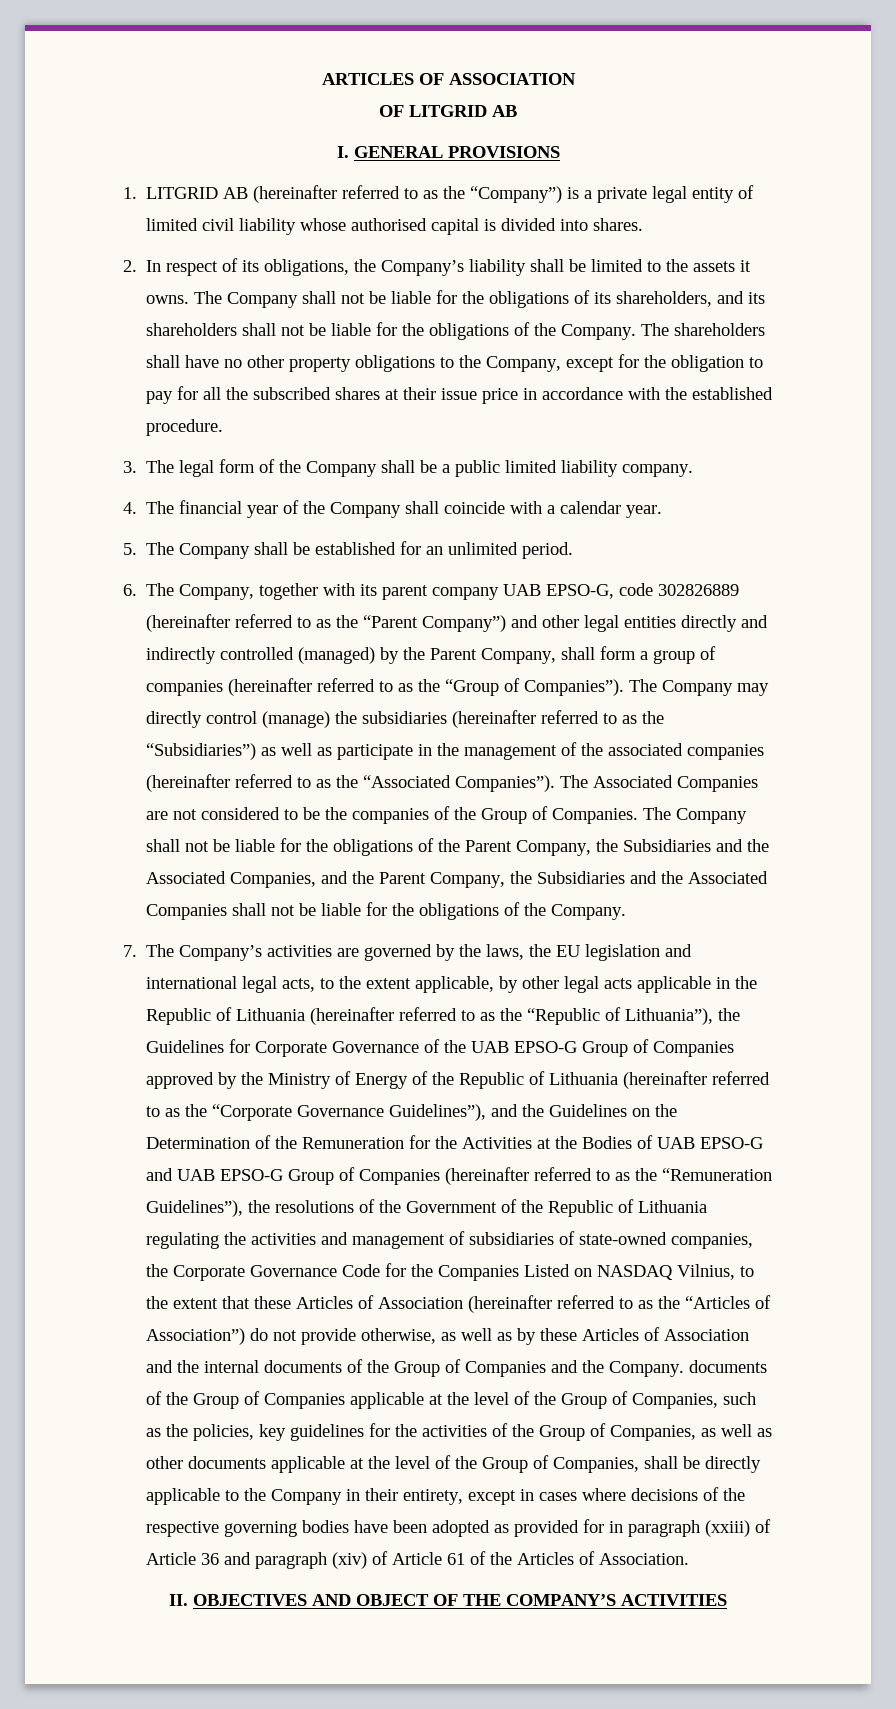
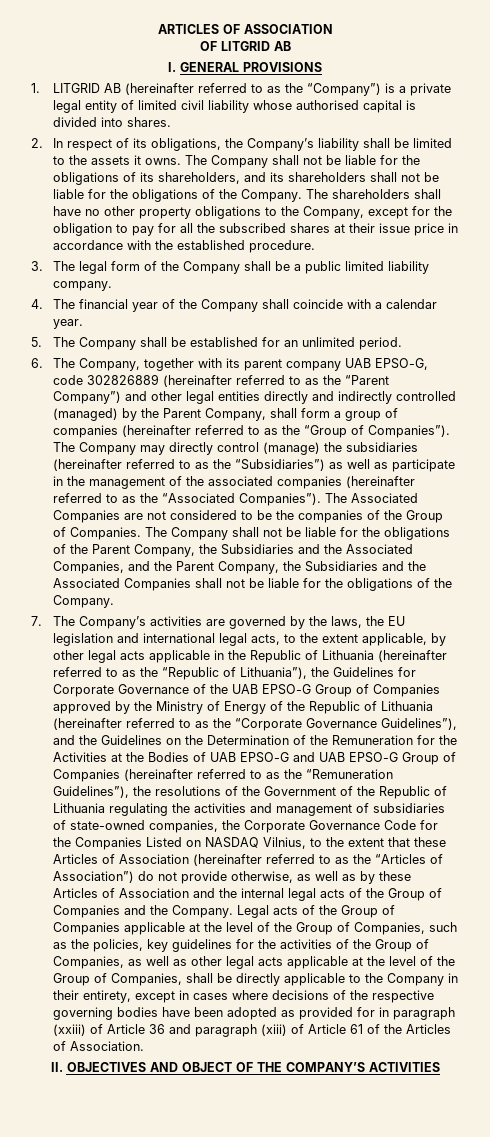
[264,1360,343,1373] documents -> [288,888,346,901] legal acts
[689,1360,768,1373] documents -> [237,905,299,918] Legal acts
[188,1456,267,1469] documents -> [226,956,284,969] legal acts
[332,1552,368,1569] (xiv) -> [261,1024,288,1036] (xiii)

